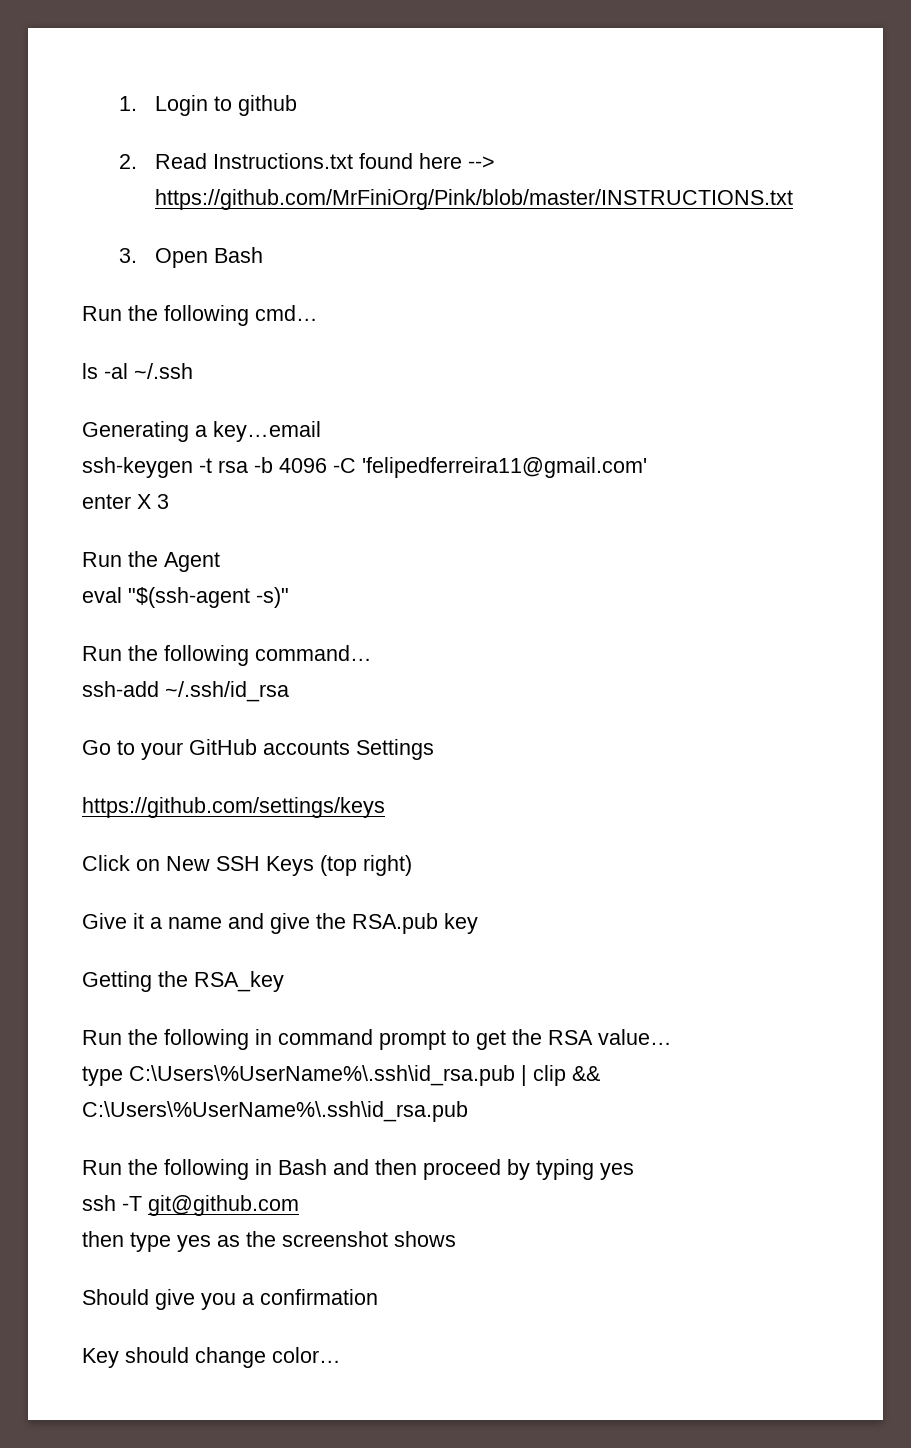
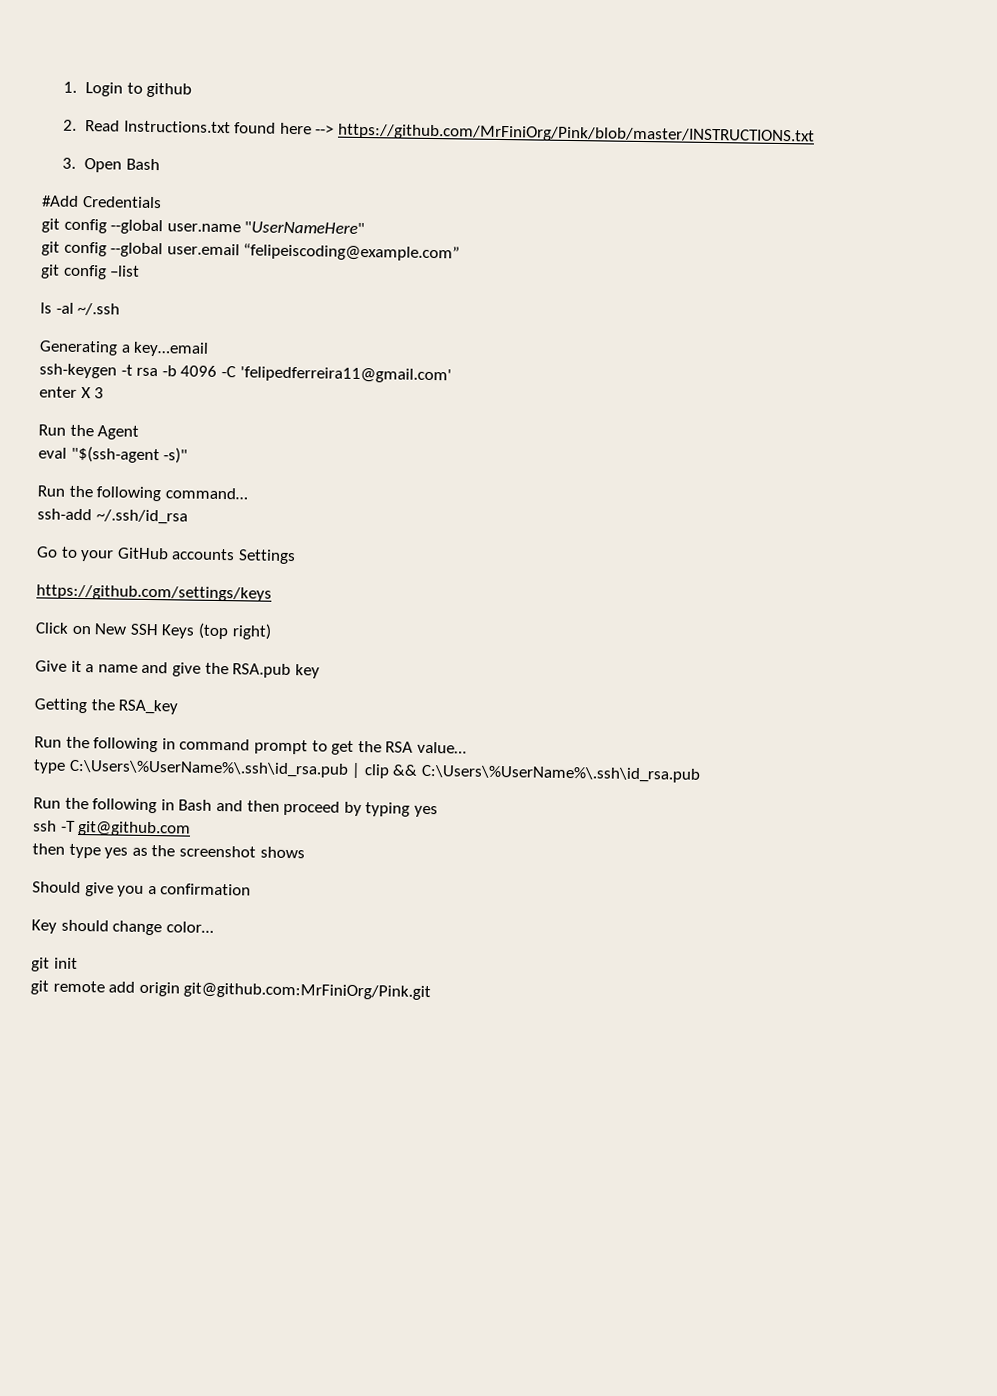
[82,305,318,326] Run the following cmd… -> [41,195,162,209] [41,218,366,235] [41,241,461,262] [40,264,141,280] #Add Credentials // git config --global user.name "UserNameHere" // git config --global user.email “felipeiscoding@example.com” // git config –list
(341, 1355) none -> [31,957,78,972] [30,980,432,1001] // git init // git remote add origin git@github.com:MrFiniOrg/Pink.git

